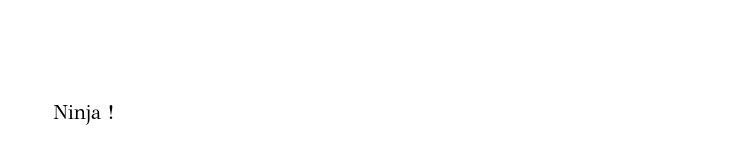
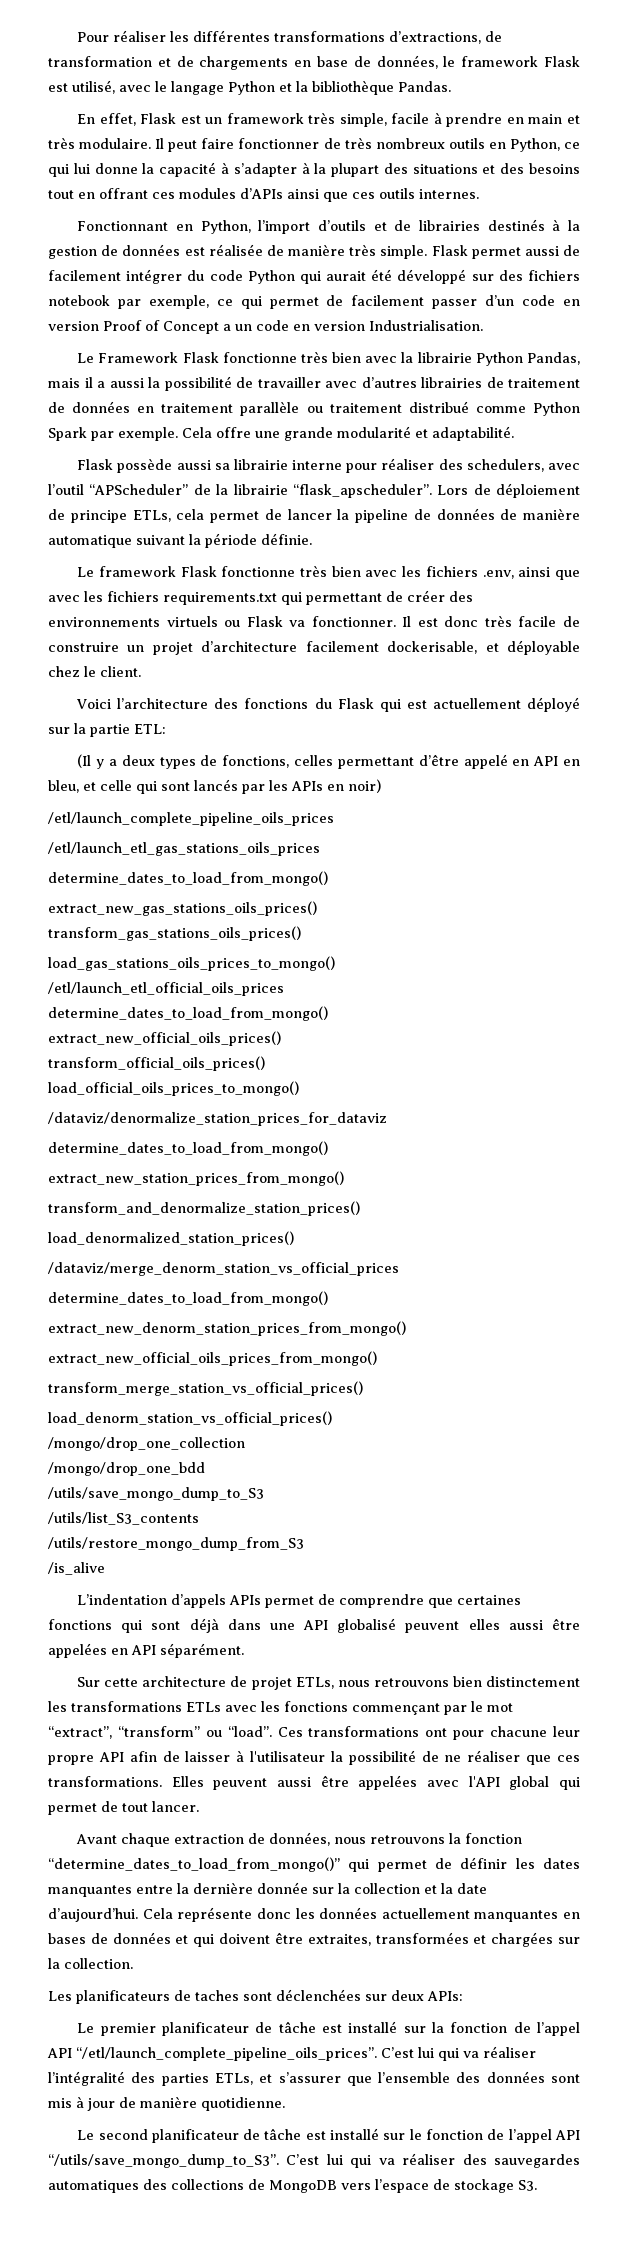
[53,105,114,125] Ninja ! -> [77,30,503,44] [48,55,581,70] [48,80,451,95] [77,112,580,127] [48,137,580,152] [48,162,580,177] [48,188,479,202] [77,219,580,234] [48,244,580,259] [48,269,580,284] [48,295,581,309] [48,320,483,334] [77,351,581,366] [48,376,580,391] [48,401,580,416] [48,426,514,441] [77,458,581,473] [48,483,580,498] [48,508,580,523] [48,533,312,548] [77,565,581,580] [48,590,473,605] [48,615,580,627] [48,640,580,655] [48,666,141,677] [76,697,580,712] [48,723,166,737] [77,754,580,769] [48,779,381,794] [48,812,334,826] [48,842,320,856] [48,871,328,886] [48,901,317,916] [48,926,301,941] [48,956,335,971] [48,982,284,996] [48,1006,328,1021] [48,1031,281,1046] [48,1056,265,1071] [48,1081,299,1096] [48,1112,387,1126] [48,1141,328,1156] [48,1171,344,1186] [48,1201,360,1216] [48,1231,294,1246] [48,1262,399,1276] [48,1291,328,1306] [48,1321,406,1336] [48,1351,377,1366] [48,1381,363,1396] [48,1411,332,1426] [48,1437,245,1451] [48,1462,205,1476] [48,1487,264,1501] [48,1512,199,1525] [48,1537,304,1551] [48,1562,105,1575] [77,1594,522,1608] [48,1618,580,1633] [48,1643,244,1658] [77,1676,580,1690] [48,1701,513,1715] [48,1726,581,1740] [48,1750,581,1765] [48,1775,581,1790] [48,1801,199,1815] [76,1832,523,1847] [48,1857,580,1872] [48,1882,487,1897] [48,1907,580,1922] [48,1932,580,1947] [48,1958,133,1969] [48,1989,463,2004] [77,2021,580,2036] [47,2046,536,2061] [48,2071,580,2086] [48,2096,285,2111] [77,2128,580,2143] [48,2153,581,2168] [48,2179,537,2193] Pour réaliser les différentes transformations d’extractions, de transformation et de chargements en base de données, le framework Flask est utilisé, avec le langage Python et la bibliothèque Pandas. // En effet, Flask est un framework très simple, facile à prendre en main et très modulaire. Il peut faire fonctionner de très nombreux outils en Python, ce qui lui donne la capacité à s’adapter à la plupart des situations et des besoins tout en offrant ces modules d’APIs ainsi que ces outils internes. // Fonctionnant en Python, l’import d’outils et de librairies destinés à la gestion de données est réalisée de manière très simple. Flask permet aussi de facilement intégrer du code Python qui aurait été développé sur des fichiers notebook par exemple, ce qui permet de facilement passer d’un code en version Proof of Concept a un code en version Industrialisation. // Le Framework Flask fonctionne très bien avec la librairie Python Pandas, mais il a aussi la possibilité de travailler avec d’autres librairies de traitement de données en traitement parallèle ou traitement distribué comme Python Spark par exemple. Cela offre une grande modularité et adaptabilité. // Flask possède aussi sa librairie interne pour réaliser des schedulers, avec l’outil “APScheduler” de la librairie “flask_apscheduler”. Lors de déploiement de principe ETLs, cela permet de lancer la pipeline de données de manière automatique suivant la période définie. // Le framework Flask fonctionne très bien avec les fichiers .env, ainsi que avec les fichiers requirements.txt qui permettant de créer des environnements virtuels ou Flask va fonctionner. Il est donc très facile de construire un projet d’architecture facilement dockerisable, et déployable chez le client. // Voici l’architecture des fonctions du Flask qui est actuellement déployé sur la partie ETL: // (Il y a deux types de fonctions, celles permettant d’être appelé en API en bleu, et celle qui sont lancés par les APIs en noir) // /etl/launch_complete_pipeline_oils_prices // /etl/launch_etl_gas_stations_oils_prices // determine_dates_to_load_from_mongo() // extract_new_gas_stations_oils_prices() // transform_gas_stations_oils_prices() // load_gas_stations_oils_prices_to_mongo() // /etl/launch_etl_official_oils_prices // determine_dates_to_load_from_mongo() // extract_new_official_oils_prices() // transform_official_oils_prices() // load_official_oils_prices_to_mongo() // /dataviz/denormalize_station_prices_for_dataviz // determine_dates_to_load_from_mongo() // extract_new_station_prices_from_mongo() // transform_and_denormalize_station_prices() // load_denormalized_station_prices() // /dataviz/merge_denorm_station_vs_official_prices // determine_dates_to_load_from_mongo() // extract_new_denorm_station_prices_from_mongo() // extract_new_official_oils_prices_from_mongo() // transform_merge_station_vs_official_prices() // load_denorm_station_vs_official_prices() // /mongo/drop_one_collection // /mongo/drop_one_bdd // /utils/save_mongo_dump_to_S3 // /utils/list_S3_contents // /utils/restore_mongo_dump_from_S3 // /is_alive // L’indentation d’appels APIs permet de comprendre que certaines fonctions qui sont déjà dans une API globalisé peuvent elles aussi être appelées en API séparément. // Sur cette architecture de projet ETLs, nous retrouvons bien distinctement les transformations ETLs avec les fonctions commençant par le mot “extract”, “transform” ou “load”. Ces transformations ont pour chacune leur propre API afin de laisser à l'utilisateur la possibilité de ne réaliser que ces transformations. Elles peuvent aussi être appelées avec l'API global qui permet de tout lancer. // Avant chaque extraction de données, nous retrouvons la fonction “determine_dates_to_load_from_mongo()” qui permet de définir les dates manquantes entre la dernière donnée sur la collection et la date d’aujourd’hui. Cela représente donc les données actuellement manquantes en bases de données et qui doivent être extraites, transformées et chargées sur la collection. // Les planificateurs de taches sont déclenchées sur deux APIs: // Le premier planificateur de tâche est installé sur la fonction de l’appel API “/etl/launch_complete_pipeline_oils_prices”. C’est lui qui va réaliser l’intégralité des parties ETLs, et s’assurer que l’ensemble des données sont mis à jour de manière quotidienne. // Le second planificateur de tâche est installé sur le fonction de l’appel API “/utils/save_mongo_dump_to_S3”. C’est lui qui va réaliser des sauvegardes automatiques des collections de MongoDB vers l’espace de stockage S3.

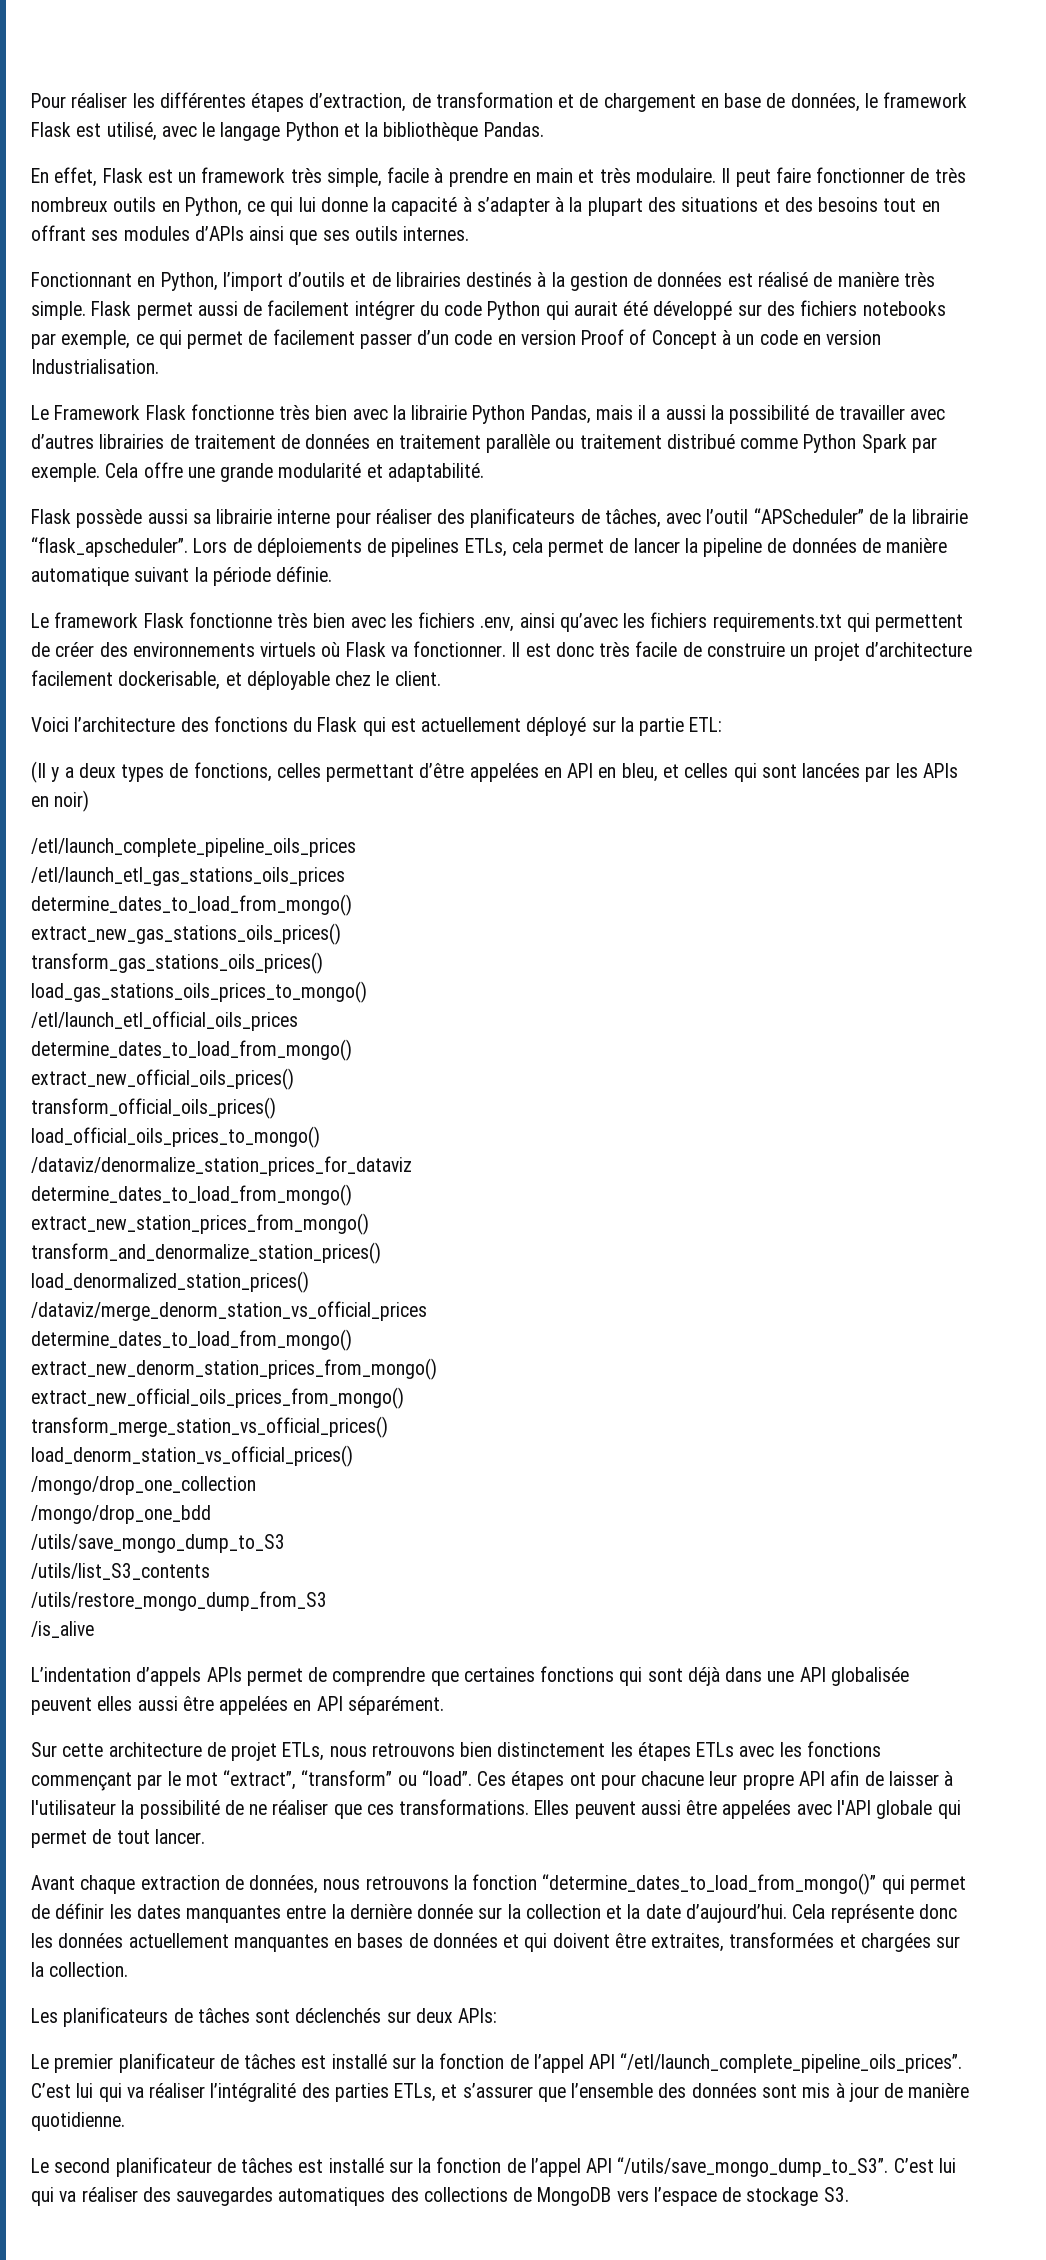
[274,31,482,44] transformations d’extractions, -> [251,93,407,112] étapes d’extraction,
[199,56,289,70] chargements -> [603,93,696,112] chargement
[152,192,175,199] ces -> [91,230,119,241] ses
[352,192,375,199] ces -> [322,230,350,241] ses
[208,244,263,256] réalisée -> [757,272,808,287] réalisé
[48,295,110,306] notebook -> [862,301,946,316] notebooks
[223,324,231,331] a -> [721,330,731,345] à
[466,459,544,472] schedulers, -> [470,508,661,528] planificateurs de tâches,
[496,483,580,498] [48,509,127,523] déploiement de principe -> [256,538,460,557] déploiements de pipelines
[555,570,581,580] [48,595,80,602] que avec -> [559,613,618,632] qu’avec
[306,593,382,605] permettant -> [875,614,964,632] permettent
[224,620,241,627] ou -> [321,642,341,657] où
[463,754,508,769] appelé -> [469,763,539,782] appelées
[100,779,238,794] celle qui sont lancés -> [684,763,861,782] celles qui sont lancées
[337,1618,397,1633] globalisé -> [830,1667,909,1686] globalisée
[71,1701,182,1712] transformations -> [637,1742,691,1761] étapes
[308,1726,420,1737] transformations -> [511,1771,565,1790] étapes
[509,1776,550,1790] global -> [876,1800,933,1819] globale
[195,1989,361,2001] taches sont déclenchées -> [197,2008,382,2023] tâches sont déclenchés
[278,2021,316,2033] tâche -> [244,2054,297,2069] tâches
[264,2128,422,2140] tâche est installé sur le -> [241,2158,432,2173] tâches est installé sur la

